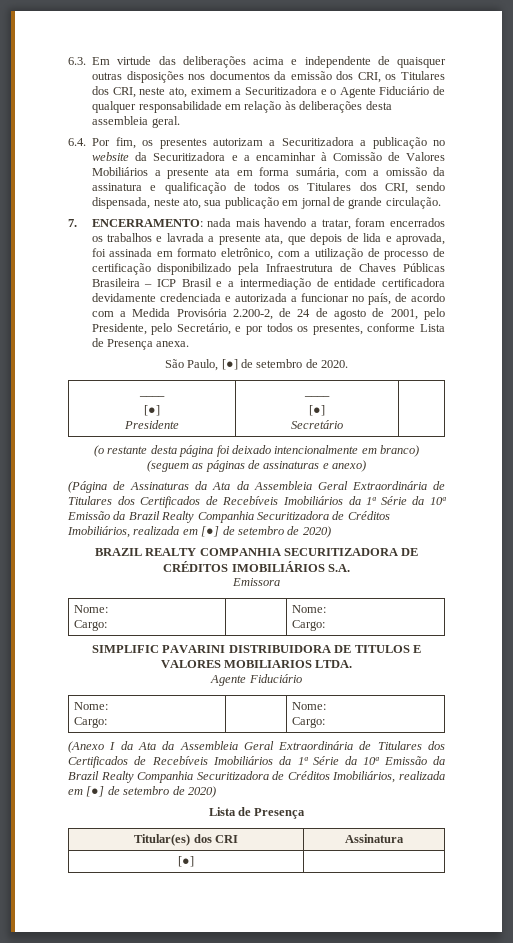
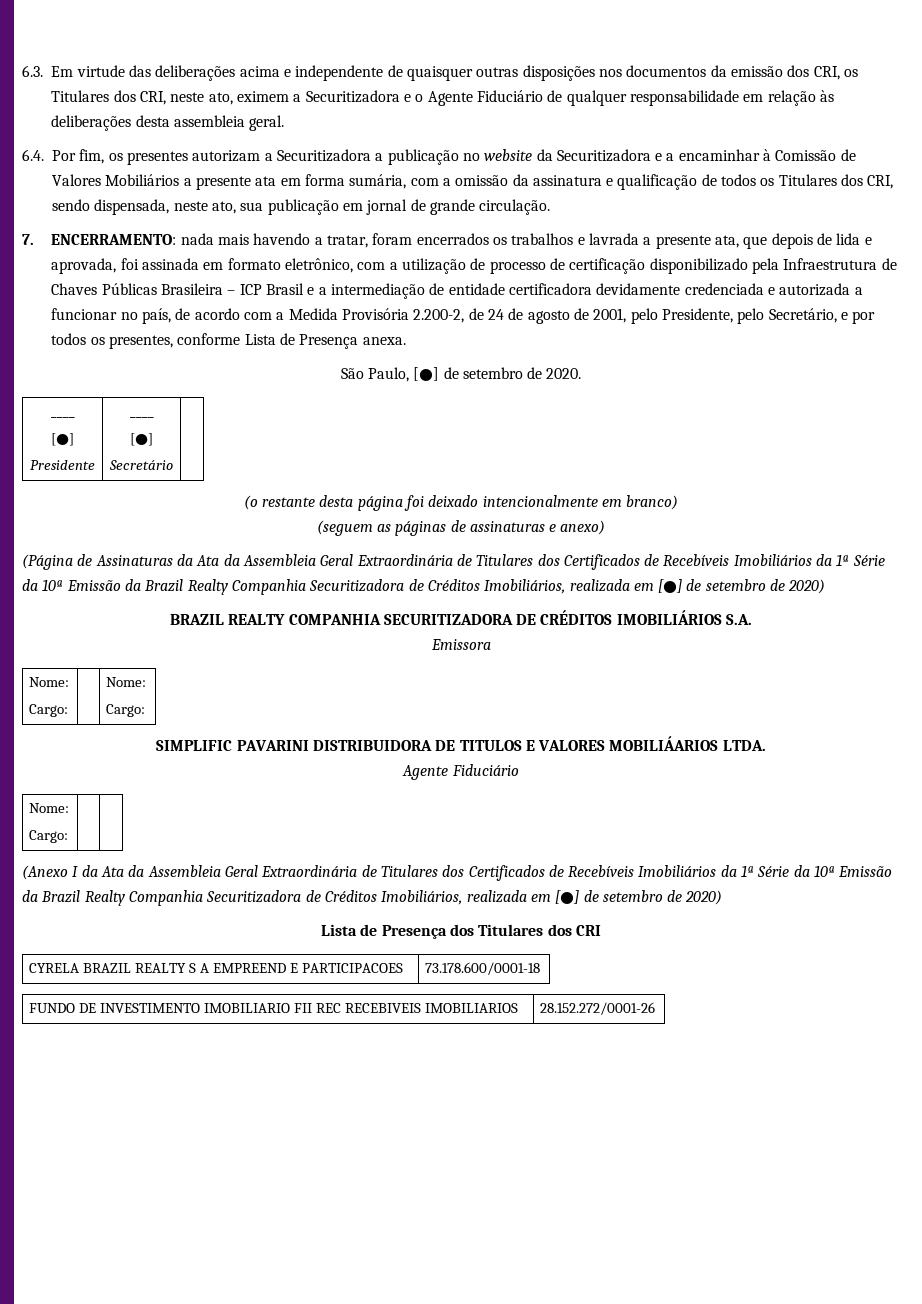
[224,660,312,668] MOBILIARIOS -> [609,736,719,751] MOBILIÁARIOS
[291,702,326,710] [291,717,325,728] Nome: // Cargo: -> (69, 836) none
[134,834,191,846] // Titular(es) -> [450,924,544,936] dos Titulares
[345,834,404,843] [178,856,194,867] | Assinatura // [●] | -> [29,963,403,973] [425,962,541,975] [29,1003,518,1013] [540,1002,656,1015] // CYRELA BRAZIL REALTY S A EMPREEND E PARTICIPACOES | 73.178.600/0001-18 // FUNDO DE INVESTIMENTO IMOBILIARIO FII REC RECEBIVEIS IMOBILIARIOS | 28.152.272/0001-26

